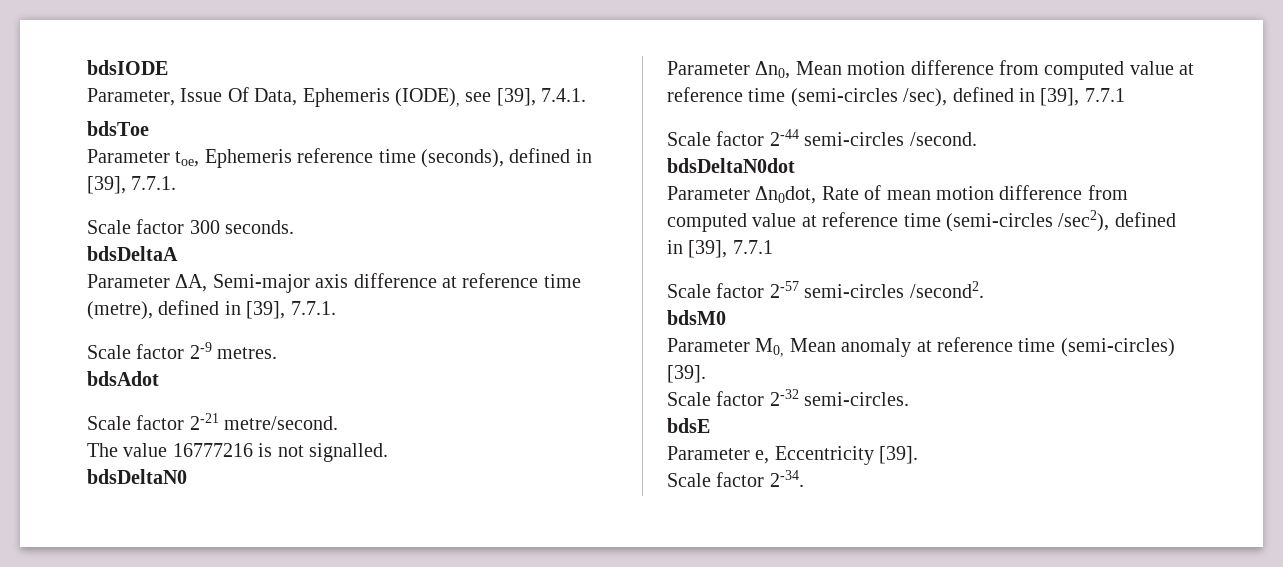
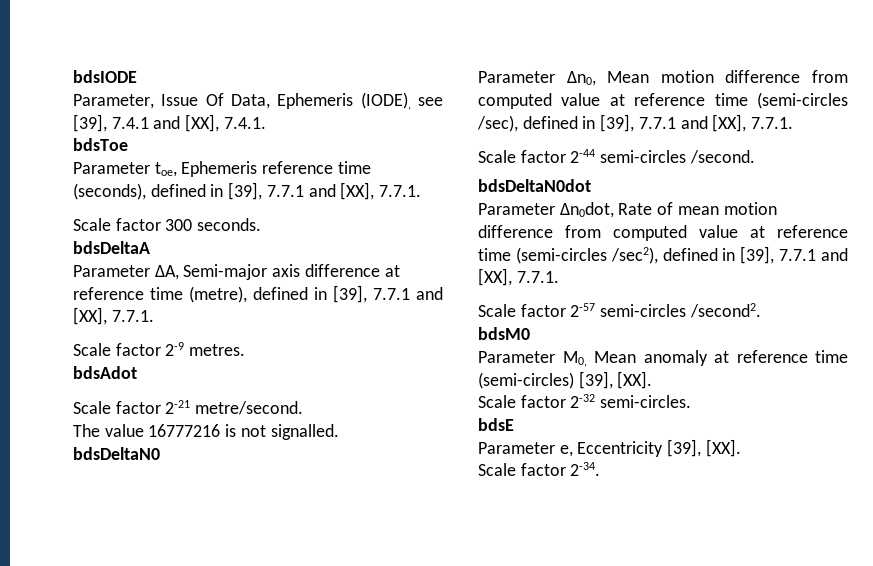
(536, 97) none -> [111,114,220,132] 7.4.1 and [XX],
(126, 185) none -> [266,182,375,200] 7.7.1 and [XX],
(286, 310) none -> [373,287,443,300] [73,307,107,325] 7.7.1 and [XX],
(1125, 95) none -> [680,114,794,132] and [XX], 7.7.1.
(773, 247) none -> [821,248,848,261] [478,268,559,286] and [XX], 7.7.1.
[667,365,706,383] [39]. -> [578,371,653,389] [39], [XX].
[879,446,919,464] [39]. -> [667,439,741,457] [39], [XX].

